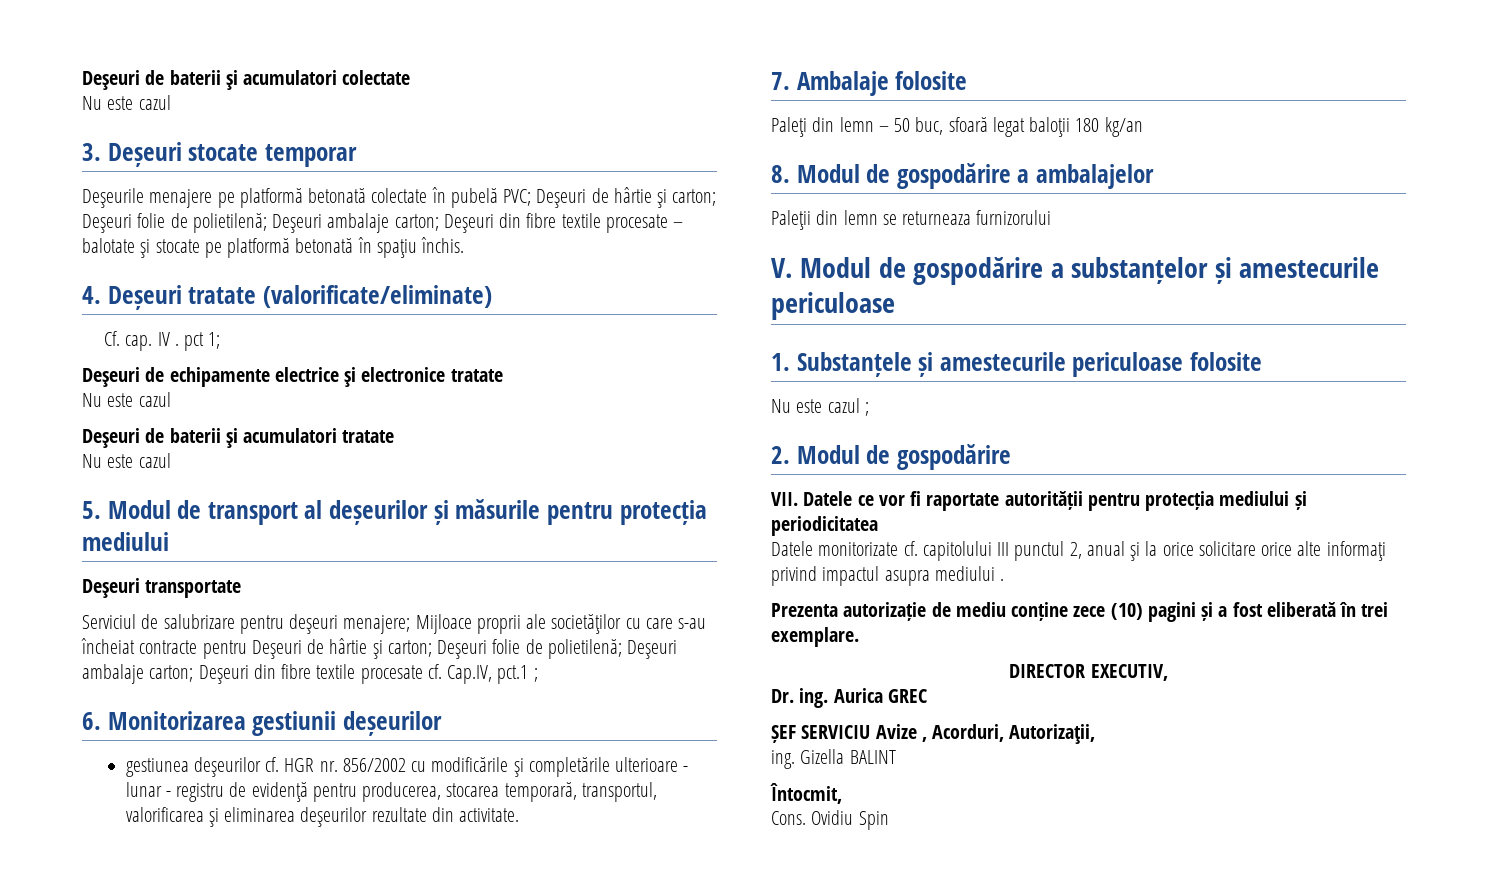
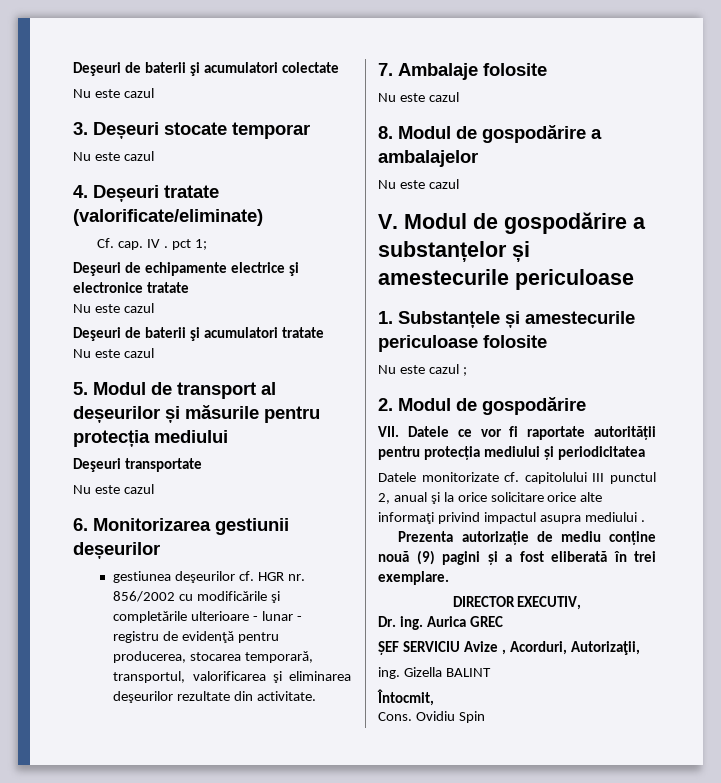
[82,187,717,208] [82,213,684,233] [82,237,465,258] Deşeurile menajere pe platformă betonată colectate în pubelă PVC; Deşeuri de hârtie şi carton; Deşeuri folie de polietilenă; Deşeuri ambalaje carton; Deşeuri din fibre textile procesate – balotate şi stocate pe platformă betonată în spaţiu închis. -> [73,151,154,161] Nu este cazul
[82,614,707,634] [81,638,678,659] [82,664,538,684] Serviciul de salubrizare pentru deşeuri menajere; Mijloace proprii ale societăţilor cu care s-au încheiat contracte pentru Deşeuri de hârtie şi carton; Deşeuri folie de polietilenă; Deşeuri ambalaje carton; Deşeuri din fibre textile procesate cf. Cap.IV, pct.1 ; -> [73,484,154,494] Nu este cazul
[771,117,1143,137] Paleţi din lemn – 50 buc, sfoară legat baloţii 180 kg/an -> [378,92,459,102] Nu este cazul
[771,210,1052,230] Paleţii din lemn se returneaza furnizorului -> [378,179,459,189] Nu este cazul
[1073,603,1143,620] zece (10) -> [378,550,435,565] nouă (9)

